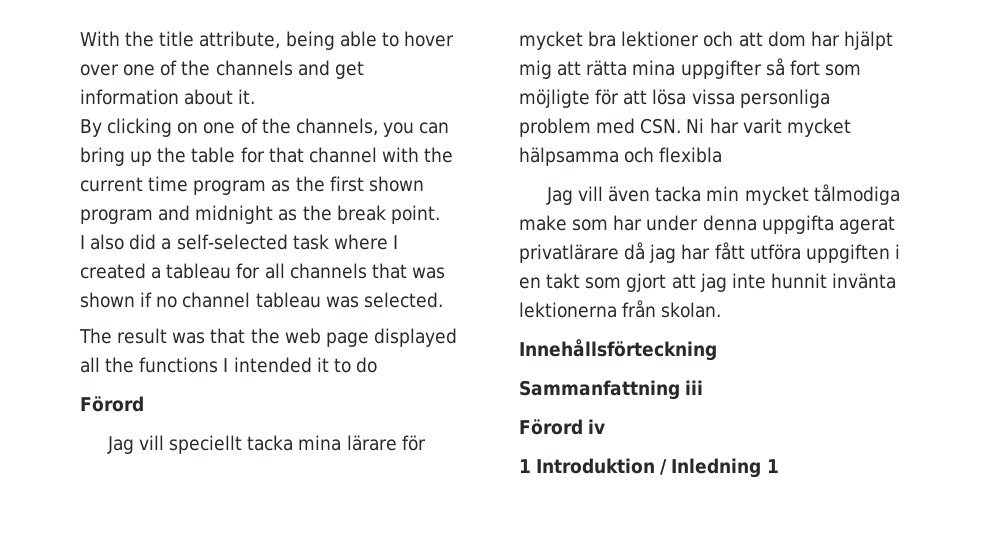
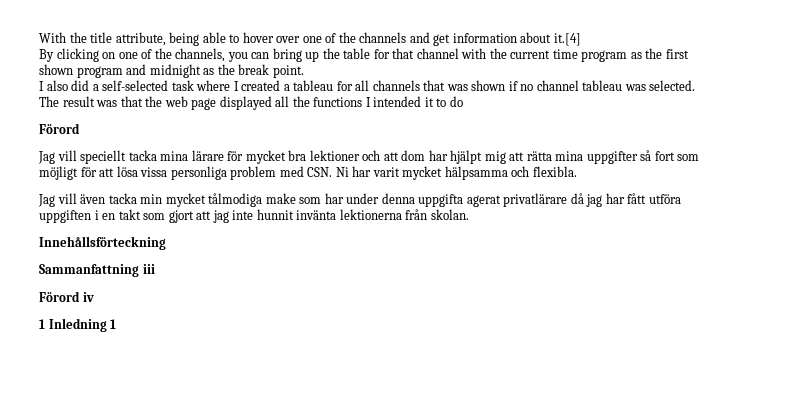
[238,89,256,104] it. -> [553,33,581,46] it.[4]
[519,89,590,108] möjligte -> [39,166,78,180] möjligt
[659,147,723,163] flexibla -> [532,166,577,177] flexibla.
[536,458,668,475] Introduktion / -> (45, 324) none

